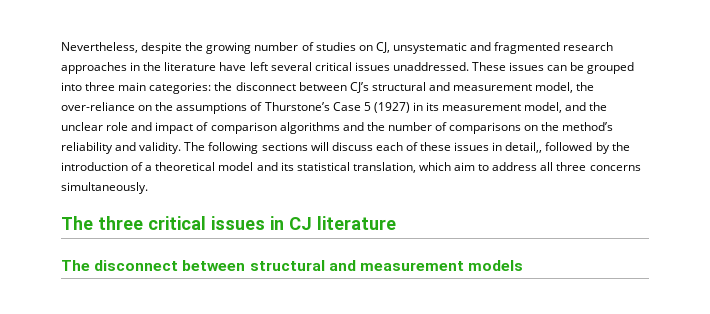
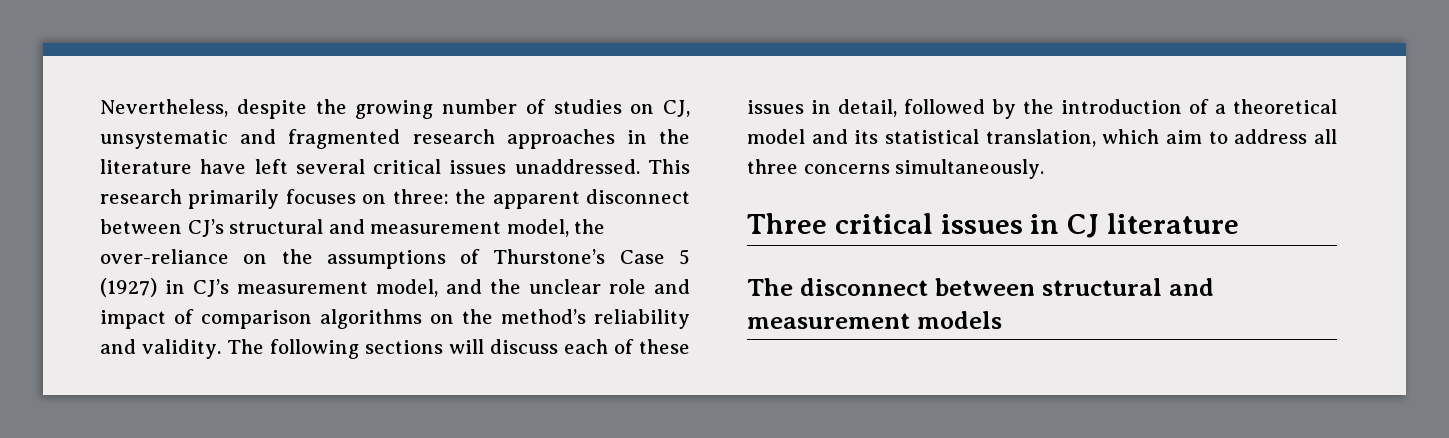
[472,62,635,74] [61,82,233,94] These issues can be grouped into three main categories: the -> [648,159,690,174] [100,189,580,209] This research primarily focuses on three: the apparent
[426,102,440,111] its -> [193,279,229,297] CJ’s
[342,122,522,134] and the number of comparisons -> (422, 319) none
[505,142,543,153] detail,, -> [838,99,897,117] detail,
[61,216,143,230] The three -> [747,213,827,234] Three

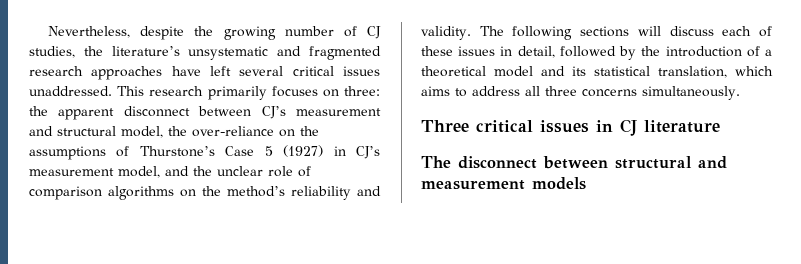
[553,99,690,117] studies on CJ, -> [367,26,381,39] [29,46,180,58] CJ studies, the literature’s
[626,129,690,144] [100,159,192,174] in the literature -> (163, 73) none
[229,219,502,234] structural and measurement -> [296,108,381,116] [29,126,116,136] measurement and structural
[654,279,690,294] [100,310,166,329] and impact -> (293, 171) none
[1166,130,1202,144] aim -> [421,86,450,96] aims

